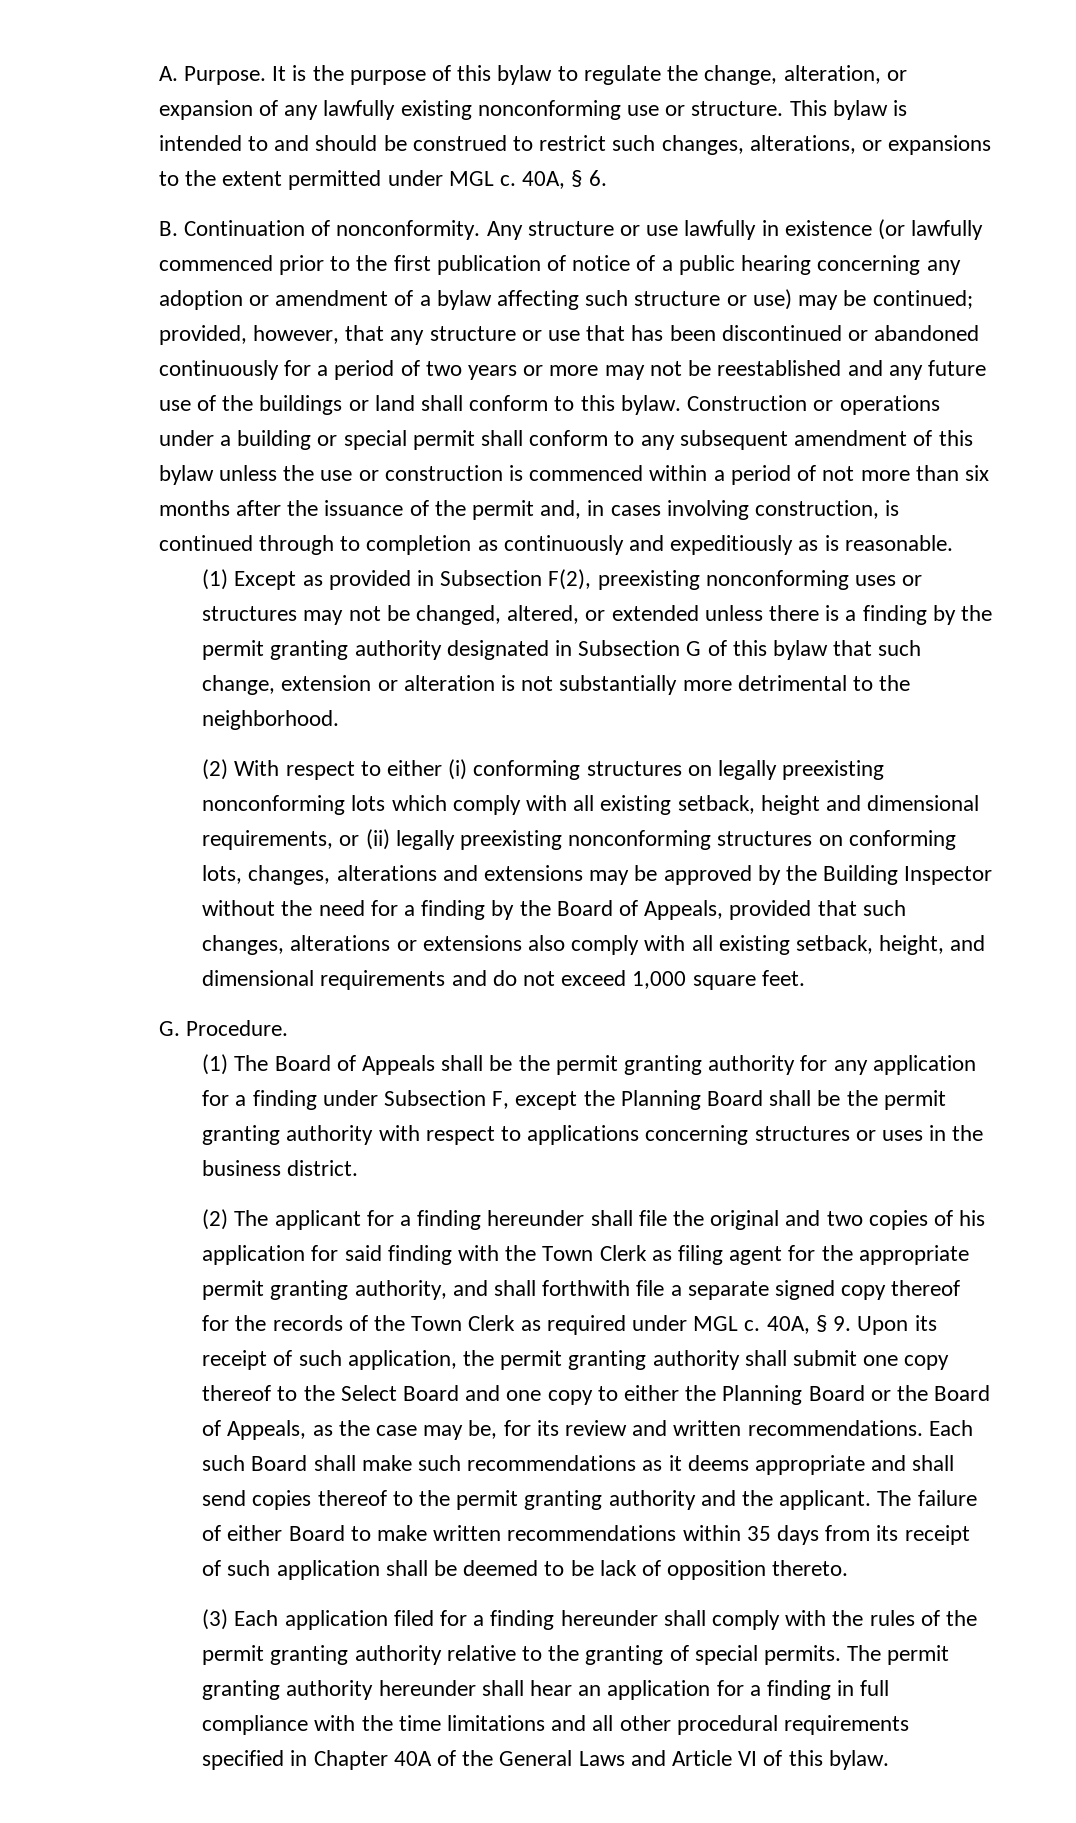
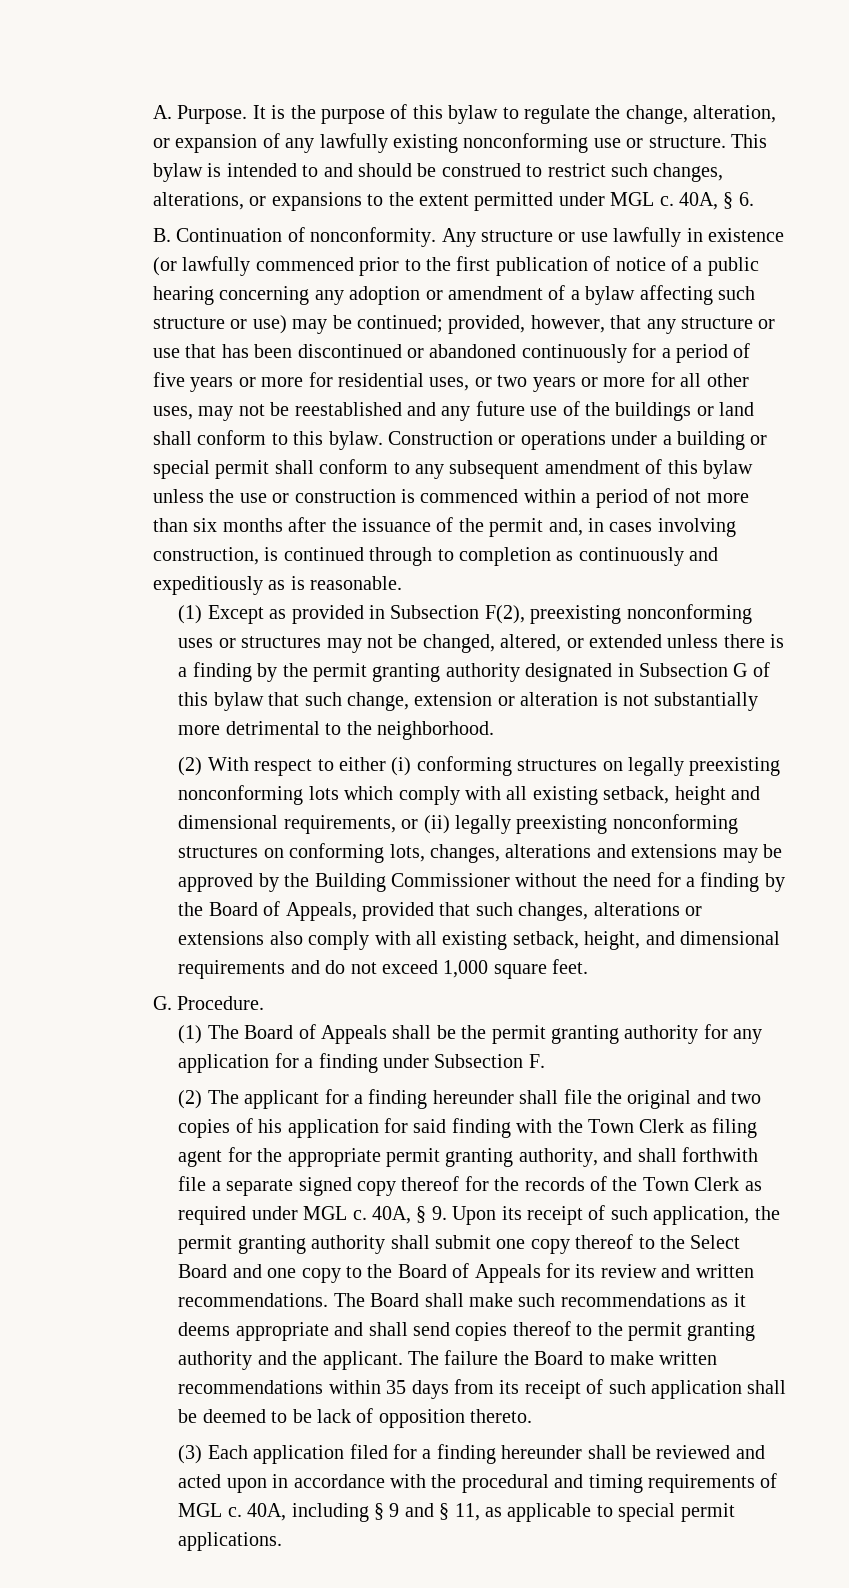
[425,361,599,380] two years or more -> [152,372,749,392] [152,406,193,420] five years or more for residential uses, or two years or more for all other uses,
[904,866,993,885] Inspector -> [391,873,511,887] Commissioner
[492,1090,946,1110] [202,1125,984,1145] [202,1160,359,1176] F, except the Planning Board shall be the permit granting authority with respect to applications concerning structures or uses in the business district. -> [528,1054,545,1068] F.
[624,1385,991,1405] [202,1420,498,1440] either the Planning Board or the Board of Appeals, as the case may be, -> [367,1263,541,1283] the Board of Appeals
[928,1420,973,1436] [202,1455,246,1471] Each such -> [333,1293,365,1307] The
[202,1525,283,1541] of either -> [503,1351,529,1365] the
[712,1610,978,1630] [202,1645,950,1665] [202,1680,890,1700] [202,1715,910,1735] [202,1750,889,1770] comply with the rules of the permit granting authority relative to the granting of special permits. The permit granting authority hereunder shall hear an application for a finding in full compliance with the time limitations and all other procedural requirements specified in Chapter 40A of the General Laws and Article VI of this bylaw. -> [632,1445,765,1459] [178,1473,778,1493] [178,1503,735,1522] [178,1532,283,1551] be reviewed and acted upon in accordance with the procedural and timing requirements of MGL c. 40A, including § 9 and § 11, as applicable to special permit applications.

